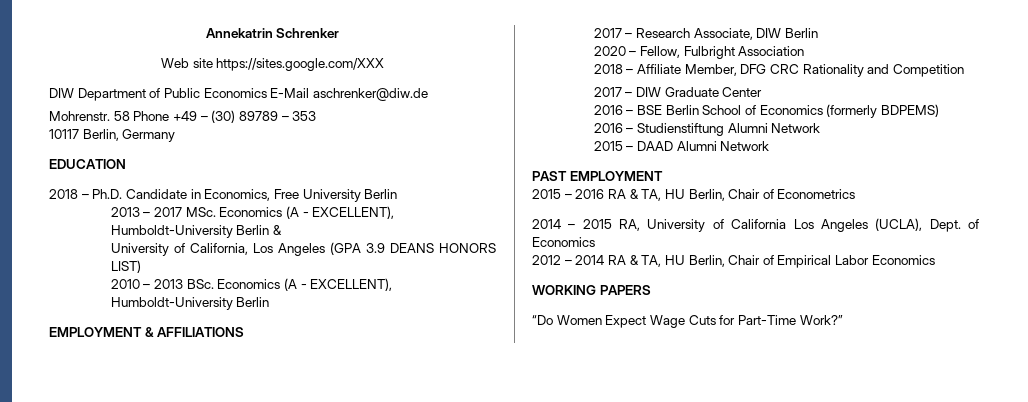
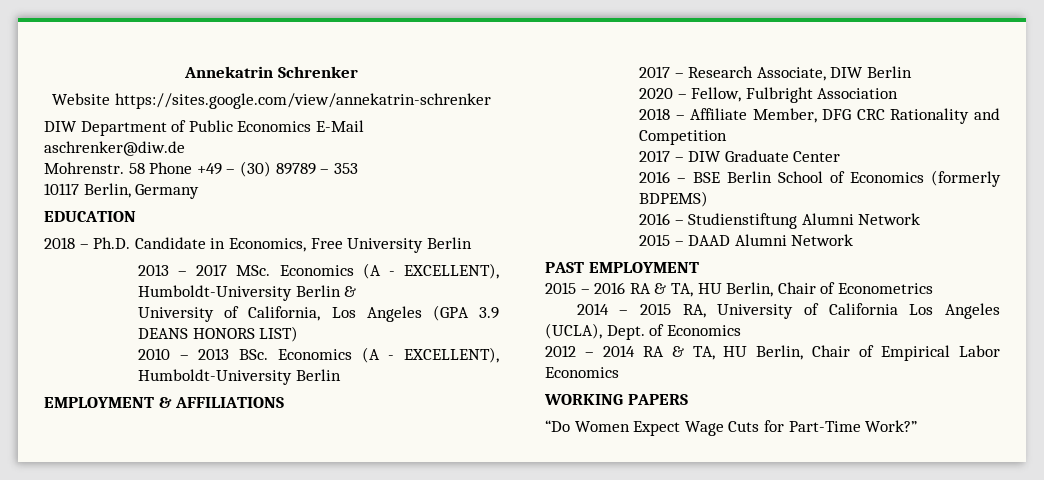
[160,58,385,71] Web site https://sites.google.com/XXX -> [52,93,491,109] Website https://sites.google.com/view/annekatrin-schrenker

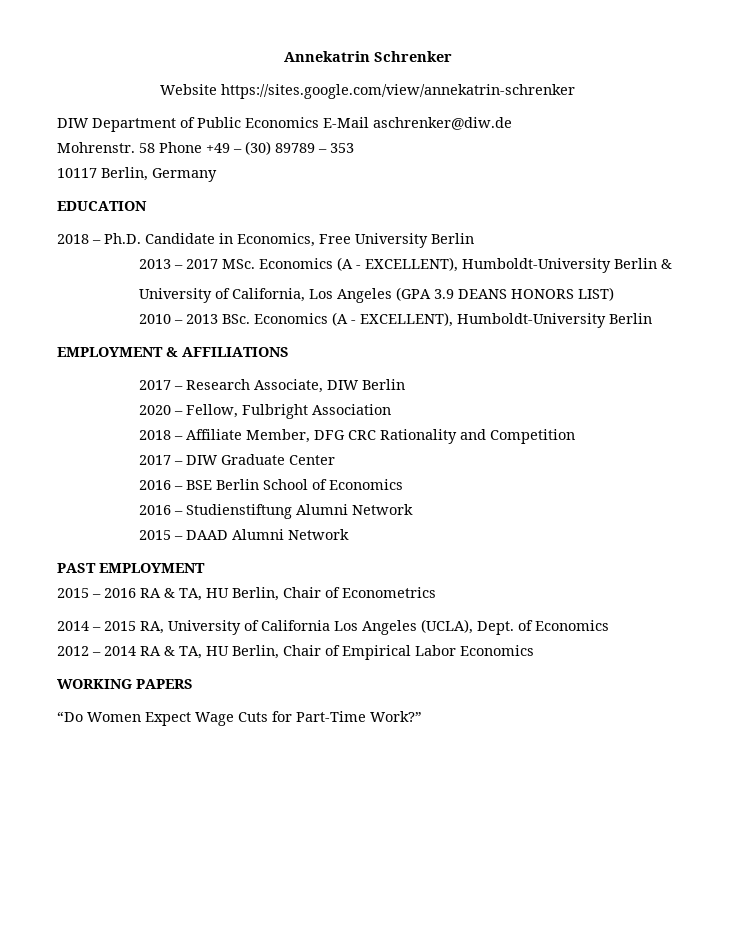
[931,170,1001,187] [639,191,709,207] (formerly BDPEMS) -> (404, 484) none

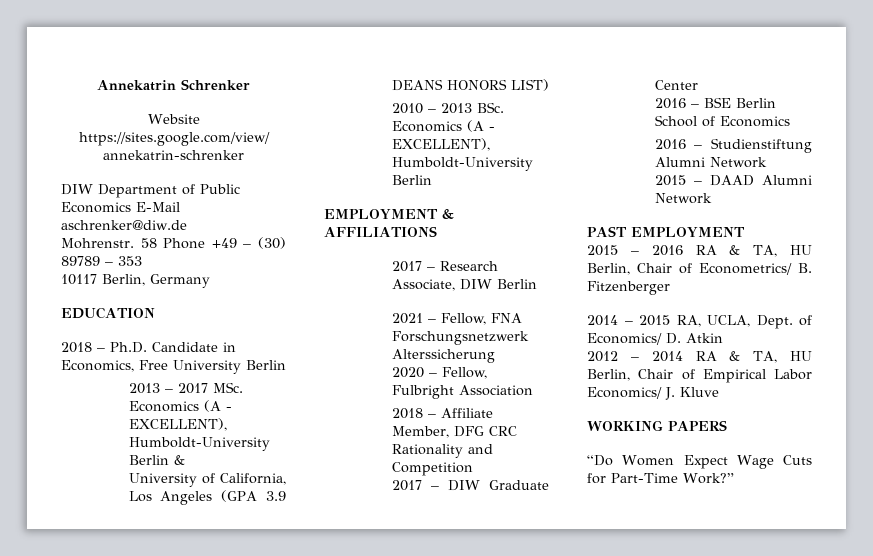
(406, 384) none -> [391,313,523,325] [391,331,529,345] [391,349,495,363] // 2021 – Fellow, FNA Forschungsnetzwerk Alterssicherung
[342,587,436,598] Econometrics -> [699,263,812,275] [587,281,670,295] Econometrics/ B. Fitzenberger
[168,619,609,635] University of California Los Angeles (UCLA), Dept. of Economics -> [707,315,812,329] [587,333,723,345] UCLA, Dept. of Economics/ D. Atkin
[460,645,534,656] Economics -> [587,387,719,400] Economics/ J. Kluve

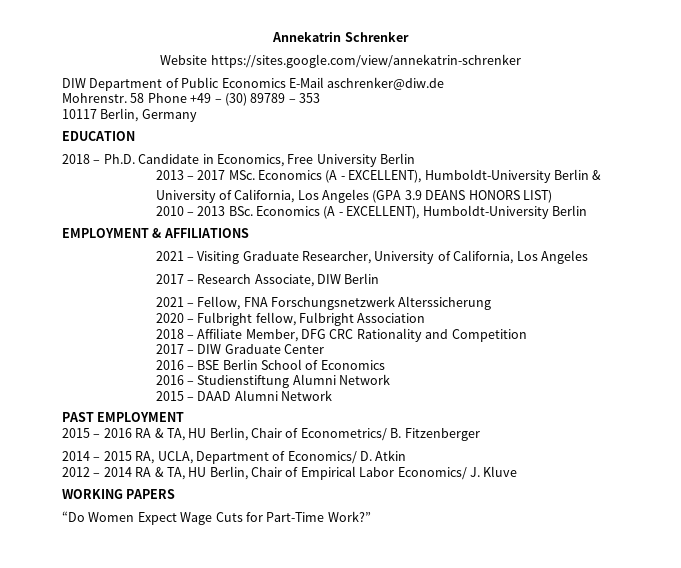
(437, 231) none -> [155,250,588,264] // 2021 – Visiting Graduate Researcher, University of California, Los Angeles
[441,367,488,379] Fellow, -> [197,312,296,326] Fulbright fellow,
[756,315,793,329] Dept. -> [195,451,269,464] Department

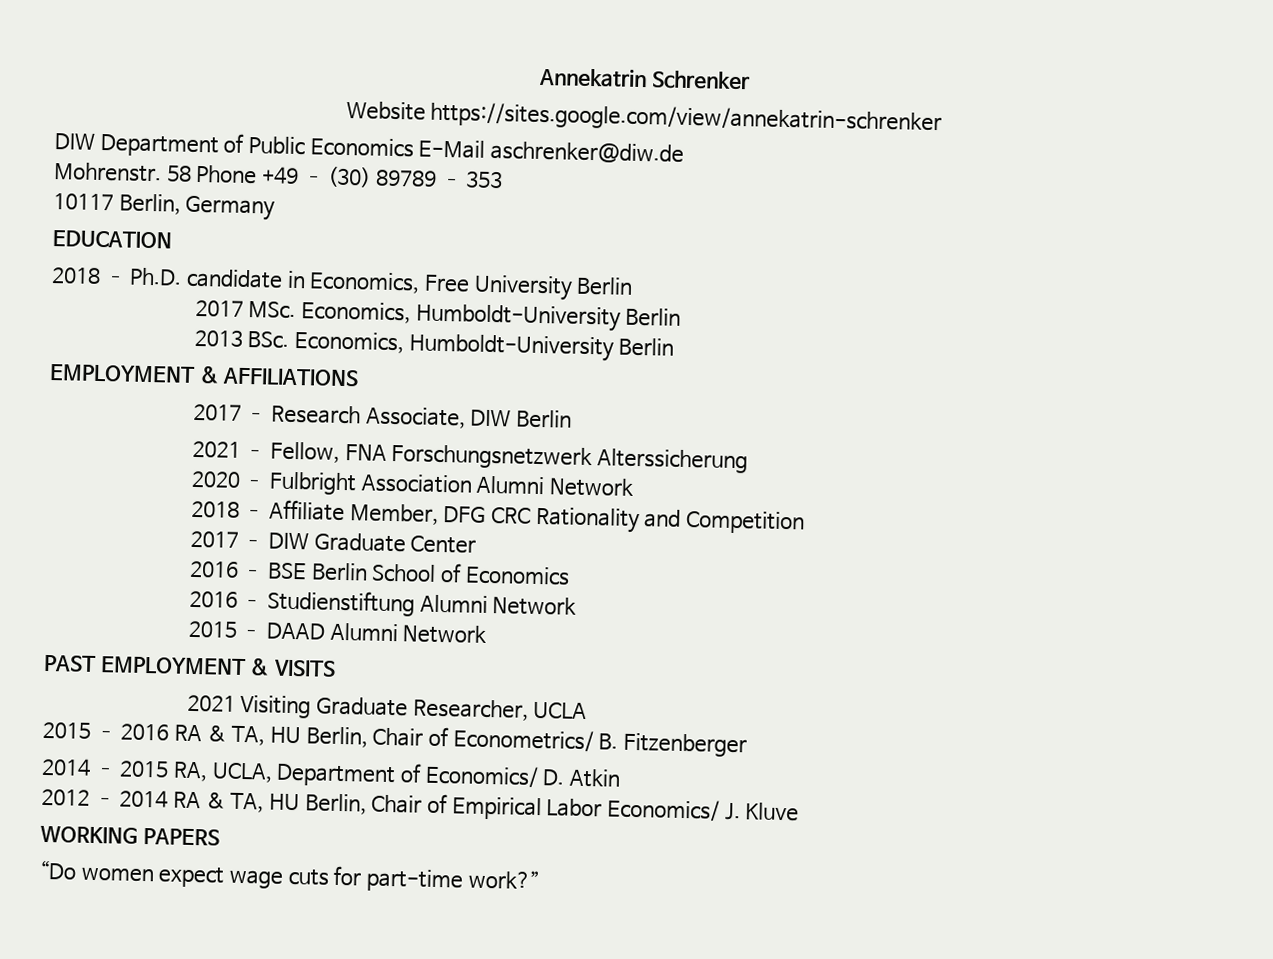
[138,154,200,164] Candidate -> [186,268,284,289] candidate
[155,169,602,183] [155,189,552,203] [155,206,420,219] 2013 – 2017 MSc. Economics (A - EXCELLENT), Humboldt-University Berlin & // University of California, Los Angeles (GPA 3.9 DEANS HONORS LIST) // 2010 – 2013 BSc. Economics (A - EXCELLENT), -> [194,299,682,332] [193,328,404,354] 2017 MSc. Economics, Humboldt-University Berlin // 2013 BSc. Economics,
[155,250,588,264] // 2021 – Visiting Graduate Researcher, University of California, Los Angeles -> (360, 377) none
[255,312,355,326] fellow, Fulbright -> (357, 483) none
(426, 318) none -> [476,475,635,497] Alumni Network
(185, 417) none -> [249,658,336,677] [186,694,588,721] & VISITS // 2021 Visiting Graduate Researcher, UCLA
[88,511,371,525] Women Expect Wage Cuts for Part-Time Work?” -> [80,865,540,893] women expect wage cuts for part-time work?”

